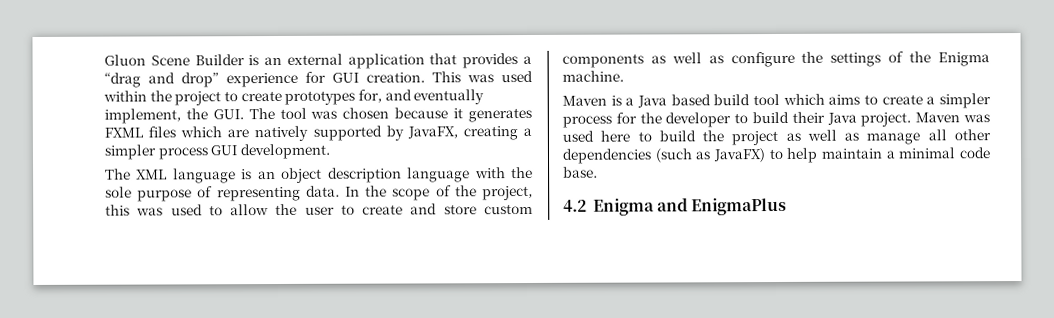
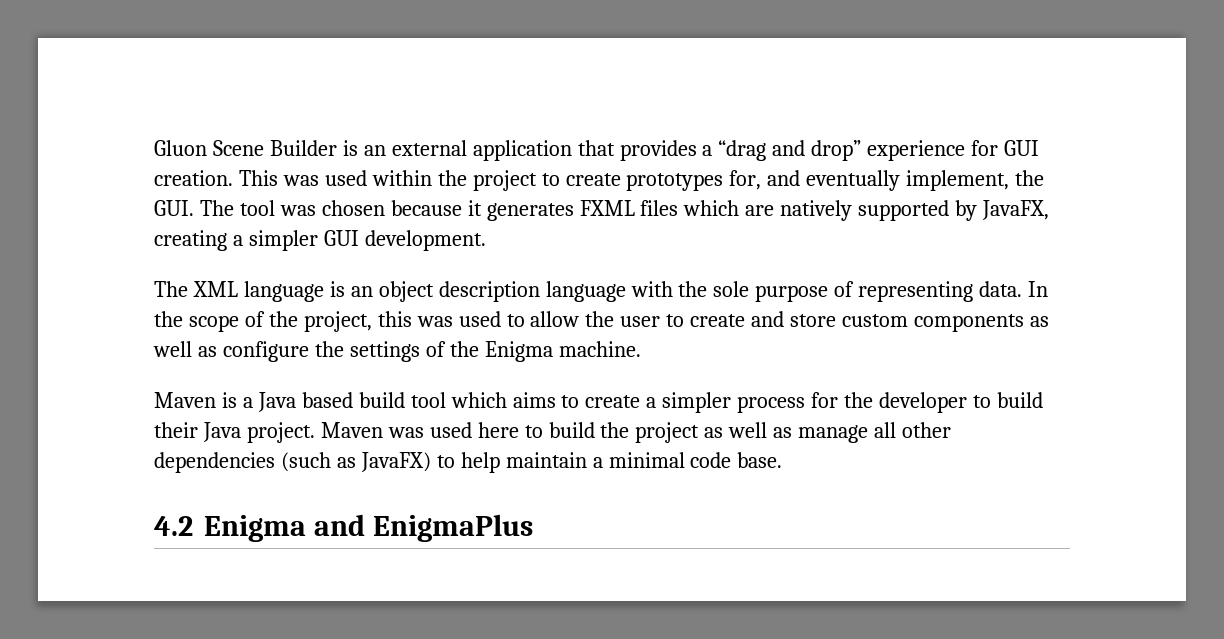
[157,147,208,160] process -> (318, 240) none

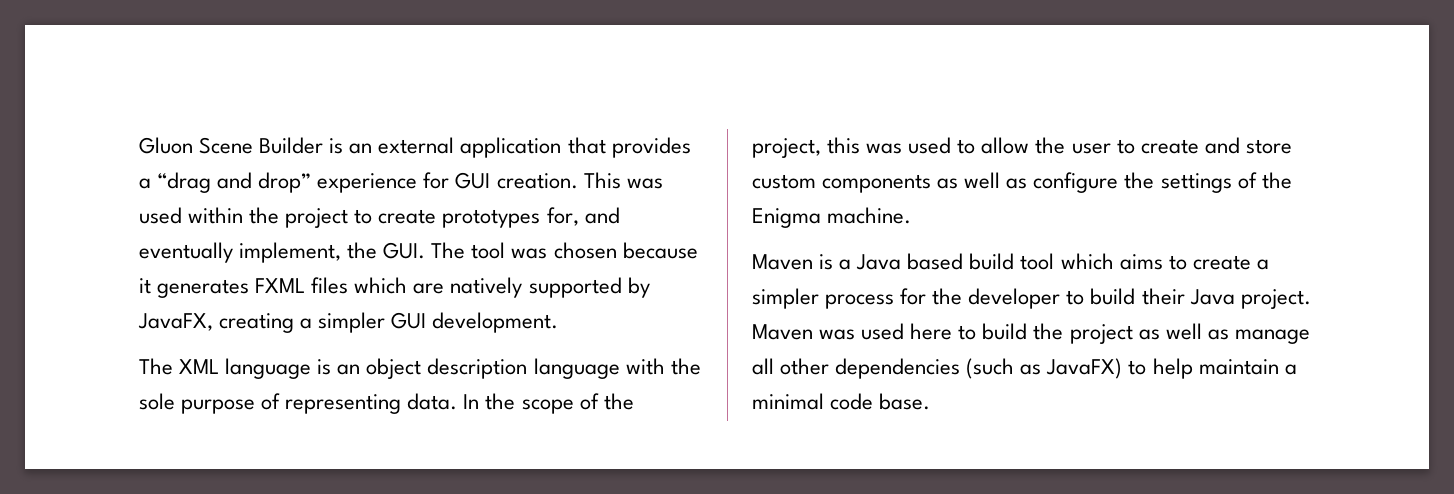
[154,514,533,542] // 4.2 Enigma and EnigmaPlus -> (931, 401) none

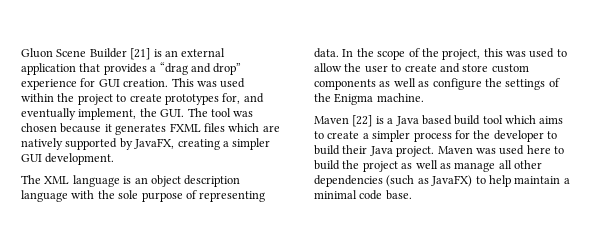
(324, 145) none -> [130,48,151,60] [21]
(813, 262) none -> [352,115,373,127] [22]

